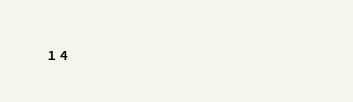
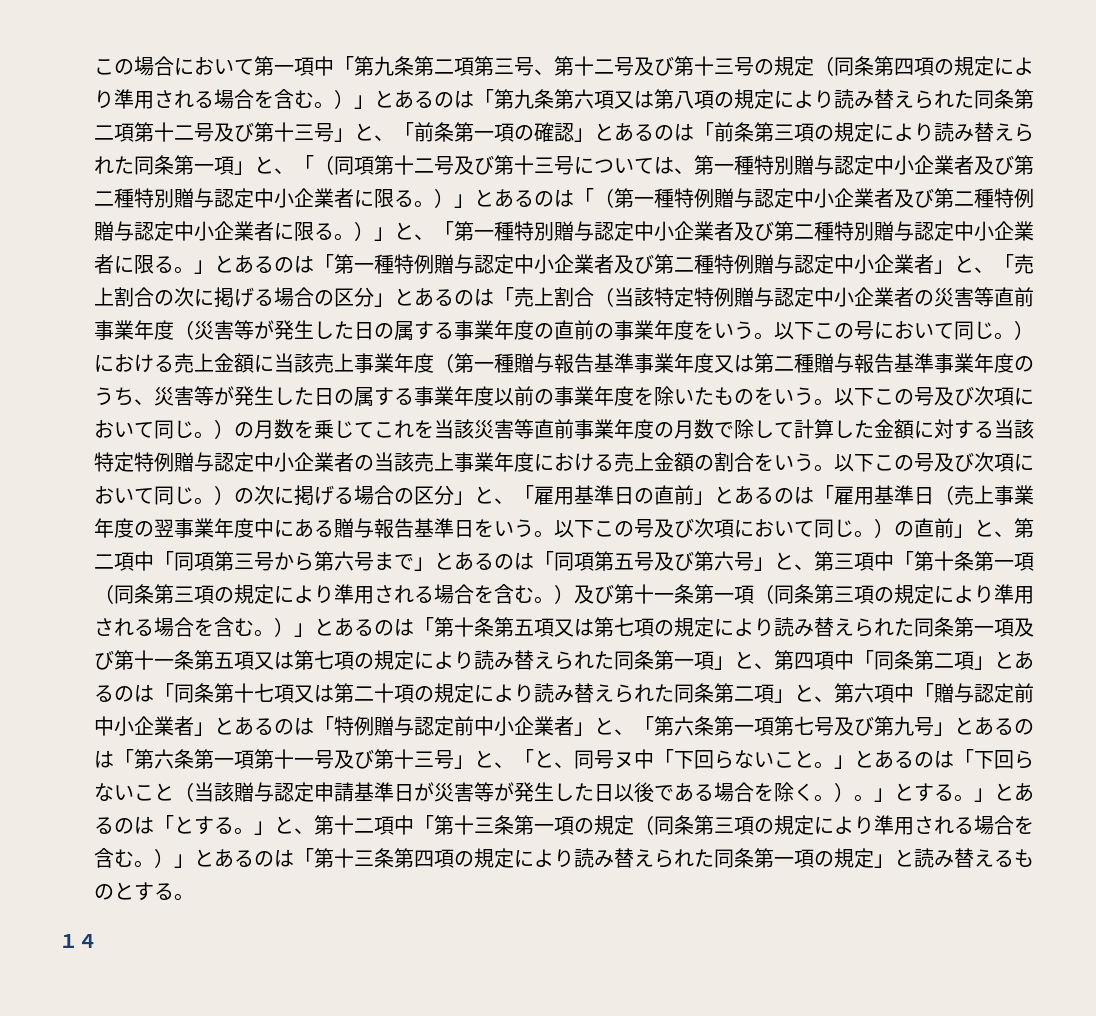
(46, 55) none -> [94,56,1035,76] [94,89,1035,109] [94,122,1035,142] [94,155,1035,175] [94,188,1035,208] [94,221,1035,241] [94,254,1035,274] [94,287,1035,308] [94,320,1035,341] [94,353,1035,374] [94,386,1035,407] [94,419,1035,439] [94,452,1035,472] [94,485,1035,506] [94,518,1035,539] [94,551,1035,571] [94,584,1035,604] [94,617,1035,637] [94,650,1035,670] [94,683,1035,703] [94,716,1035,736] [94,749,1035,769] [94,782,1035,802] [94,815,1035,835] [94,848,1035,868] [94,882,195,901] この場合において第一項中「第九条第二項第三号、第十二号及び第十三号の規定（同条第四項の規定により準用される場合を含む。）」とあるのは「第九条第六項又は第八項の規定により読み替えられた同条第二項第十二号及び第十三号」と、「前条第一項の確認」とあるのは「前条第三項の規定により読み替えられた同条第一項」と、「（同項第十二号及び第十三号については、第一種特別贈与認定中小企業者及び第二種特別贈与認定中小企業者に限る。）」とあるのは「（第一種特例贈与認定中小企業者及び第二種特例贈与認定中小企業者に限る。）」と、「第一種特別贈与認定中小企業者及び第二種特別贈与認定中小企業者に限る。」とあるのは「第一種特例贈与認定中小企業者及び第二種特例贈与認定中小企業者」と、「売上割合の次に掲げる場合の区分」とあるのは「売上割合（当該特定特例贈与認定中小企業者の災害等直前事業年度（災害等が発生した日の属する事業年度の直前の事業年度をいう。以下この号において同じ。）における売上金額に当該売上事業年度（第一種贈与報告基準事業年度又は第二種贈与報告基準事業年度のうち、災害等が発生した日の属する事業年度以前の事業年度を除いたものをいう。以下この号及び次項において同じ。）の月数を乗じてこれを当該災害等直前事業年度の月数で除して計算した金額に対する当該特定特例贈与認定中小企業者の当該売上事業年度における売上金額の割合をいう。以下この号及び次項において同じ。）の次に掲げる場合の区分」と、「雇用基準日の直前」とあるのは「雇用基準日（売上事業年度の翌事業年度中にある贈与報告基準日をいう。以下この号及び次項において同じ。）の直前」と、第二項中「同項第三号から第六号まで」とあるのは「同項第五号及び第六号」と、第三項中「第十条第一項（同条第三項の規定により準用される場合を含む。）及び第十一条第一項（同条第三項の規定により準用される場合を含む。）」とあるのは「第十条第五項又は第七項の規定により読み替えられた同条第一項及び第十一条第五項又は第七項の規定により読み替えられた同条第一項」と、第四項中「同条第二項」とあるのは「同条第十七項又は第二十項の規定により読み替えられた同条第二項」と、第六項中「贈与認定前中小企業者」とあるのは「特例贈与認定前中小企業者」と、「第六条第一項第七号及び第九号」とあるのは「第六条第一項第十一号及び第十三号」と、「と、同号ヌ中「下回らないこと。」とあるのは「下回らないこと（当該贈与認定申請基準日が災害等が発生した日以後である場合を除く。）。」とする。」とあるのは「とする。」と、第十二項中「第十三条第一項の規定（同条第三項の規定により準用される場合を含む。）」とあるのは「第十三条第四項の規定により読み替えられた同条第一項の規定」と読み替えるものとする。 //

